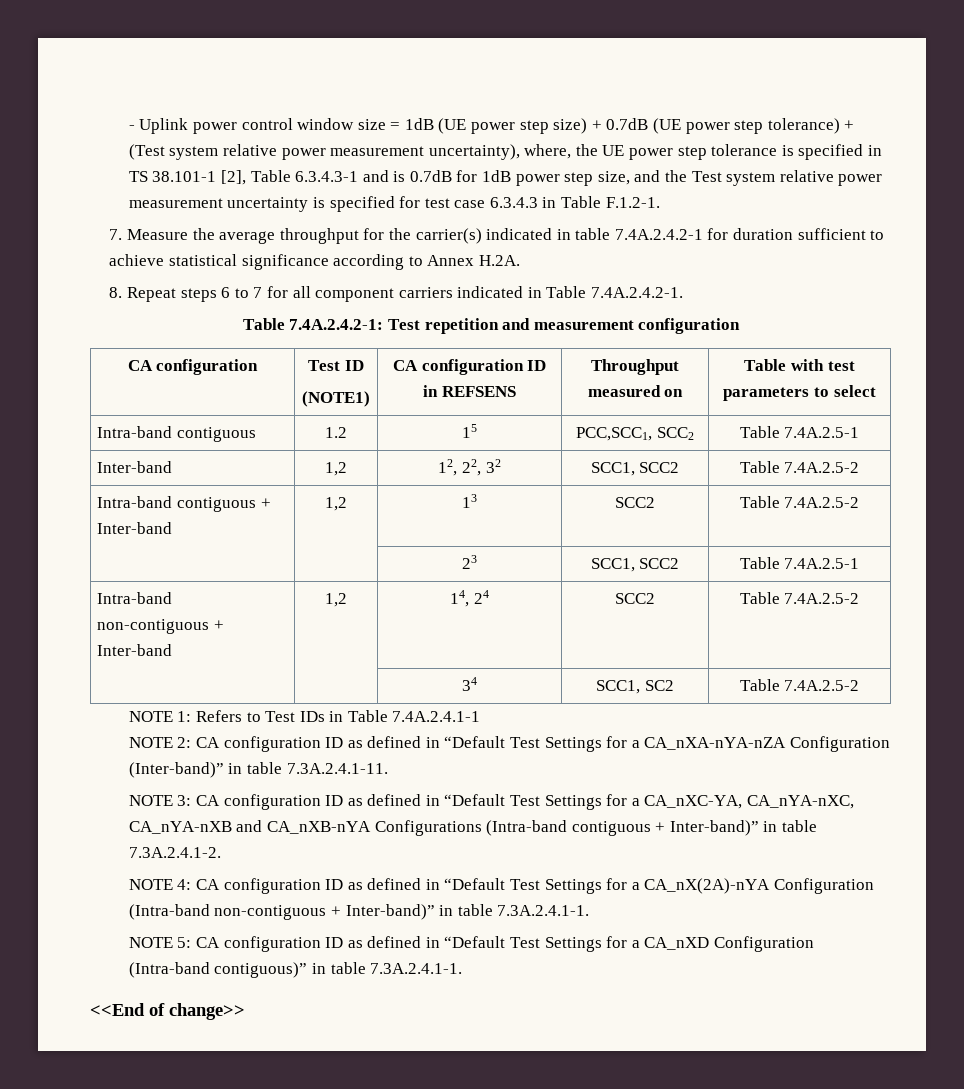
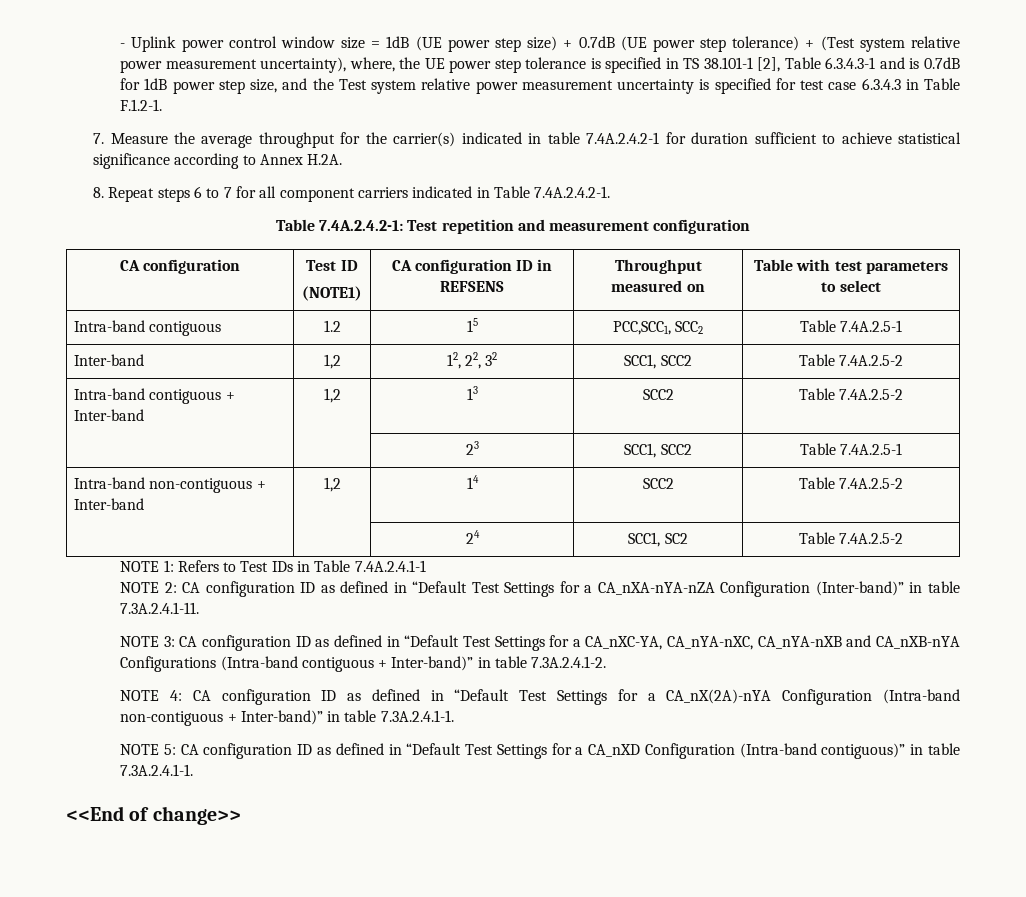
[450,590,489,607] [615,593,655,604] [739,592,860,604] [462,677,477,691] 14, 24 | SCC2 | Table 7.4A.2.5-2 // | | 34 -> [466,475,479,489] [642,478,674,489] [798,477,904,489] [465,530,480,544] 14 | SCC2 | Table 7.4A.2.5-2 // | | 24

